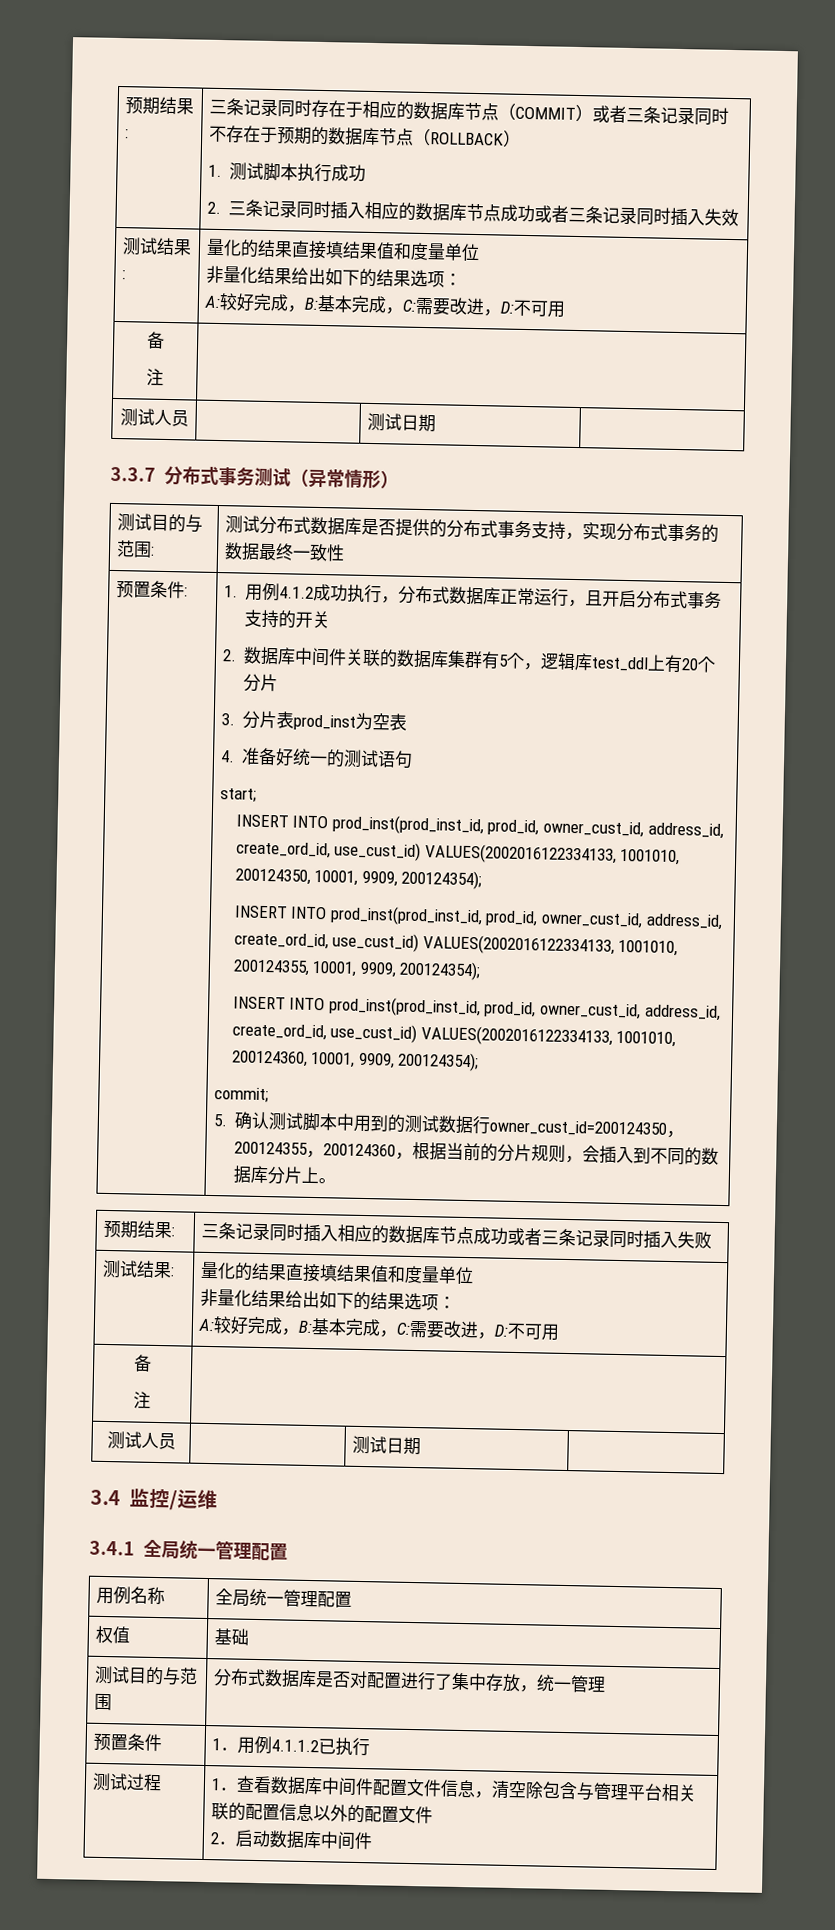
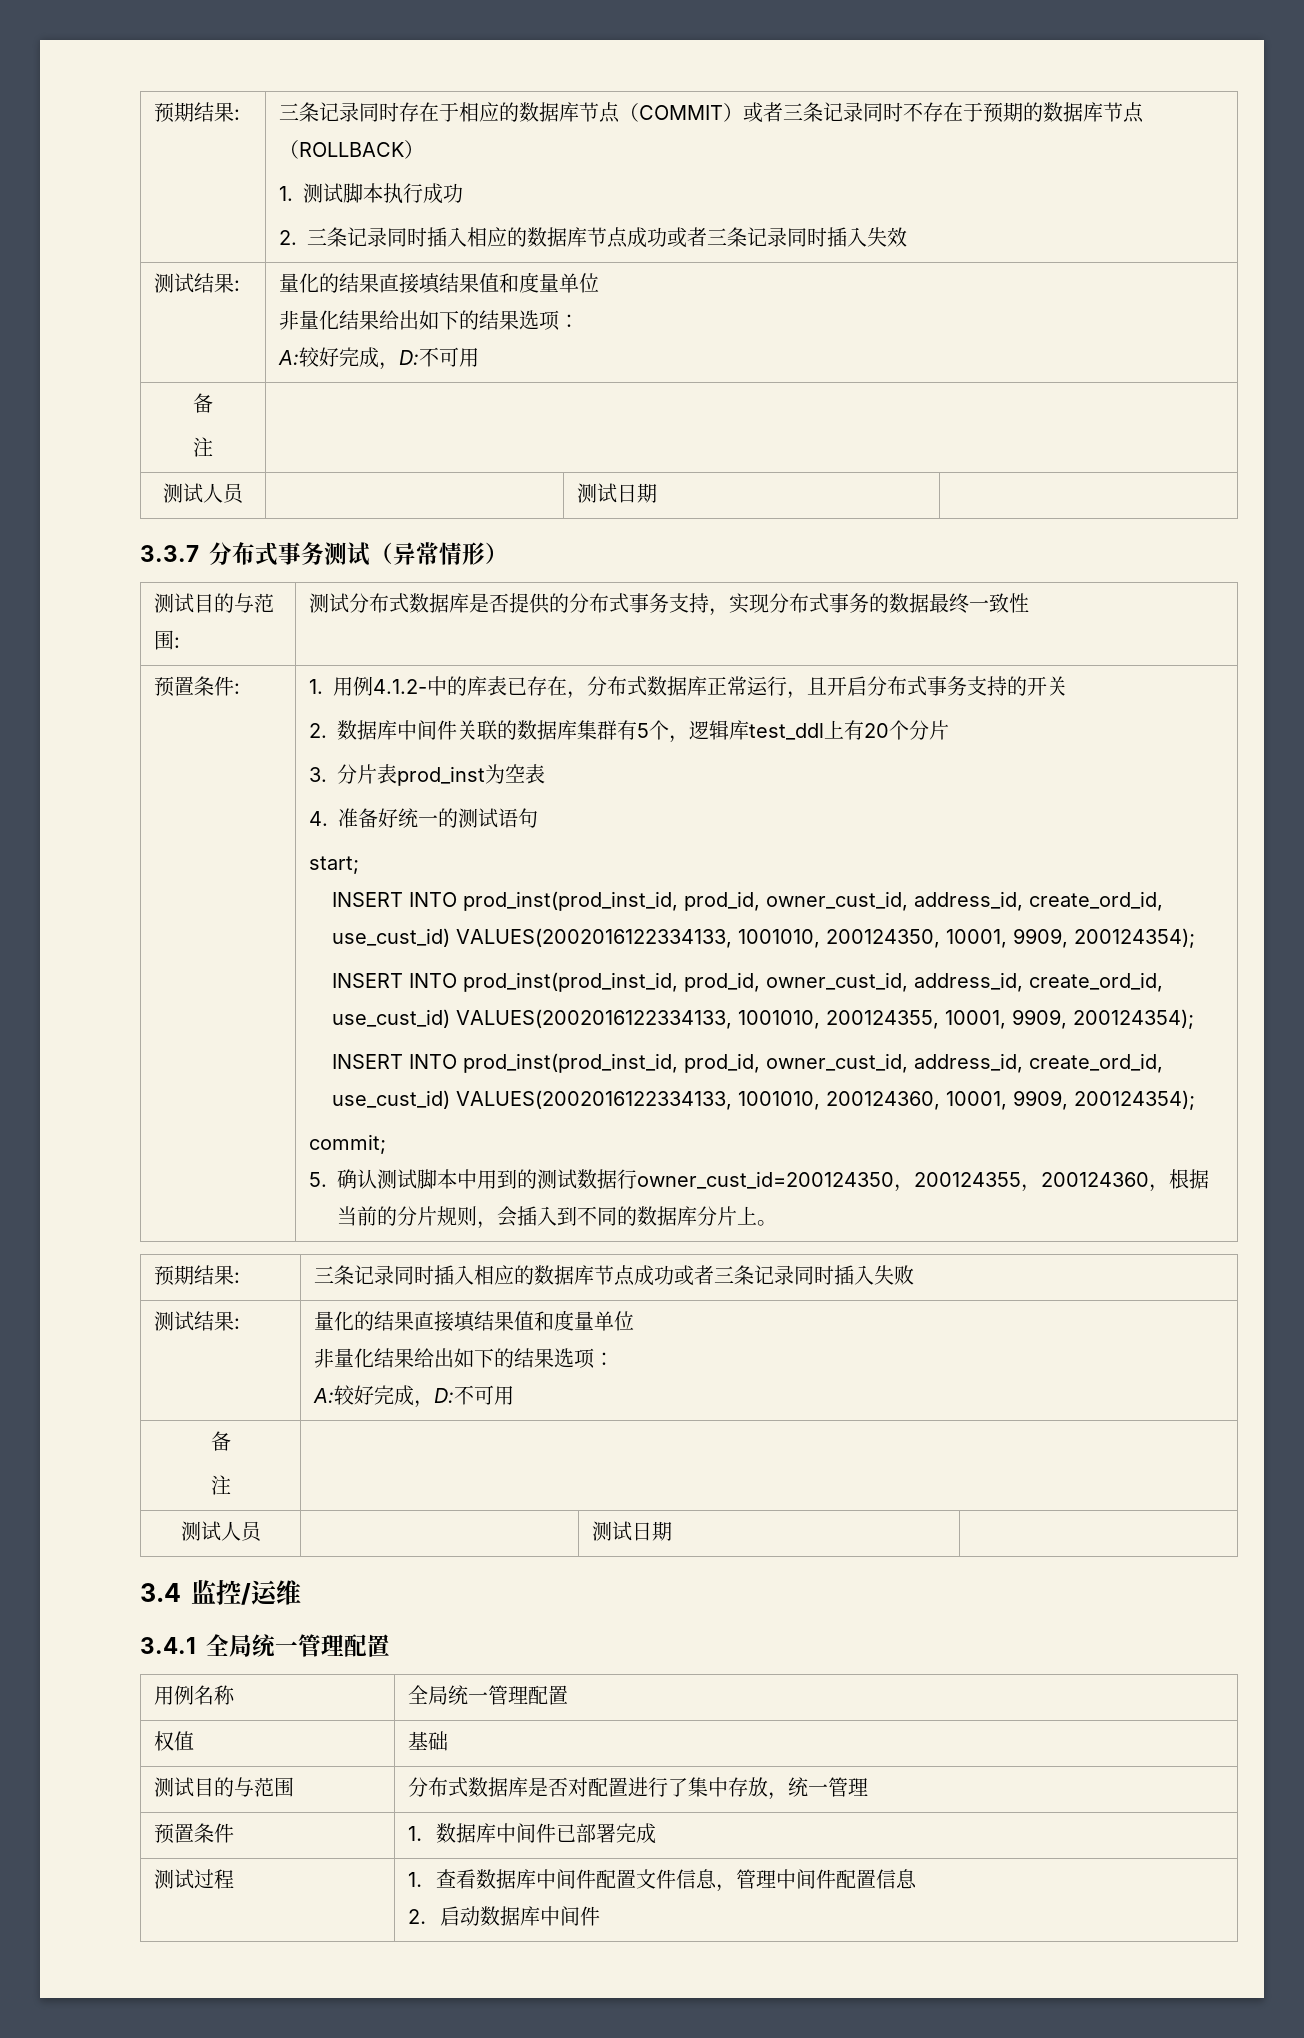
[303,294,501,317] B:基本完成，C:需要改进， -> (399, 366) none
[279,583,383,604] 4.1.2成功执行 -> [372,676,567,696] 4.1.2-中的库表已存在
[297,1317,495,1340] B:基本完成，C:需要改进， -> (434, 1404) none
[236,1735,370,1757] 用例4.1.1.2已执行 -> [435,1823,656,1844] 数据库中间件已部署完成
[490,1780,697,1802] [210,1802,246,1821] 清空除包含与管理平台相关联的 -> [735,1869,836,1889] 管理中间件
[312,1804,433,1824] 以外的配置文件 -> (917, 1879) none

